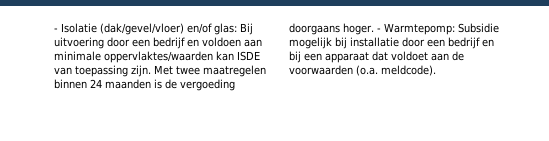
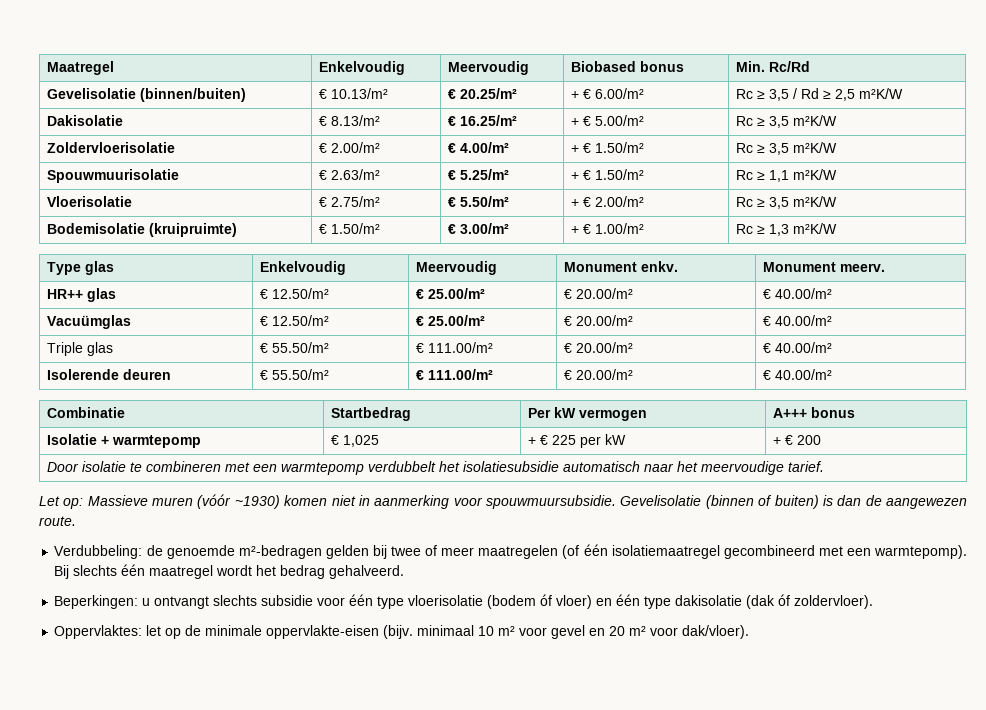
[54,23,253,35] [54,37,262,49] [54,51,260,63] [54,65,266,77] [54,79,235,91] [289,23,499,35] [289,37,494,49] [289,51,464,63] [289,65,436,76] - Isolatie (dak/gevel/vloer) en/of glas: Bij uitvoering door een bedrijf en voldoen aan minimale oppervlaktes/waarden kan ISDE van toepassing zijn. Met twee maatregelen binnen 24 maanden is de vergoeding doorgaans hoger. - Warmtepomp: Subsidie mogelijk bij installatie door een bedrijf en bij een apparaat dat voldoet aan de voorwaarden (o.a. meldcode). -> [47,61,115,75] [319,61,406,75] [448,61,530,75] [571,61,685,72] [736,61,811,72] [47,88,247,102] [319,88,389,99] [448,88,518,99] [571,88,645,99] [736,88,904,101] [47,115,124,126] [319,115,381,126] [448,115,518,126] [571,115,645,126] [736,115,838,128] [47,142,176,153] [319,142,381,153] [448,142,510,153] [571,142,645,153] [736,142,838,155] [47,169,180,183] [319,169,381,180] [448,169,510,180] [571,169,645,180] [736,169,838,182] [47,196,133,207] [319,196,381,207] [448,196,510,207] [571,196,645,207] [736,196,838,209] [47,223,238,237] [319,223,381,234] [448,223,510,234] [571,223,645,234] [736,223,838,236] [47,261,115,275] [260,261,347,275] [416,261,498,275] [564,261,679,272] [763,262,886,272] [47,288,117,302] [260,288,330,299] [416,288,486,299] [564,288,634,299] [763,288,833,299] [47,315,132,329] [260,315,330,326] [416,315,486,326] [564,315,634,326] [763,315,833,326] [47,342,114,356] [260,342,330,353] [416,342,494,353] [564,342,634,353] [763,342,833,353] [47,369,172,380] [260,369,330,380] [416,369,494,380] [564,369,634,380] [763,369,833,380] [47,407,126,418] [331,407,412,421] [528,407,648,421] [773,407,856,418] [47,434,202,448] [331,435,380,447] [528,434,627,448] [773,435,822,445] [47,461,825,475] [39,494,967,509] [39,516,76,526] [54,544,968,559] [54,564,405,579] [54,594,874,609] [54,625,750,639] Maatregel | Enkelvoudig | Meervoudig | Biobased bonus | Min. Rc/Rd // Gevelisolatie (binnen/buiten) | € 10.13/m² | € 20.25/m² | + € 6.00/m² | Rc ≥ 3,5 / Rd ≥ 2,5 m²K/W // Dakisolatie | € 8.13/m² | € 16.25/m² | + € 5.00/m² | Rc ≥ 3,5 m²K/W // Zoldervloerisolatie | € 2.00/m² | € 4.00/m² | + € 1.50/m² | Rc ≥ 3,5 m²K/W // Spouwmuurisolatie | € 2.63/m² | € 5.25/m² | + € 1.50/m² | Rc ≥ 1,1 m²K/W // Vloerisolatie | € 2.75/m² | € 5.50/m² | + € 2.00/m² | Rc ≥ 3,5 m²K/W // Bodemisolatie (kruipruimte) | € 1.50/m² | € 3.00/m² | + € 1.00/m² | Rc ≥ 1,3 m²K/W // Type glas | Enkelvoudig | Meervoudig | Monument enkv. | Monument meerv. // HR++ glas | € 12.50/m² | € 25.00/m² | € 20.00/m² | € 40.00/m² // Vacuümglas | € 12.50/m² | € 25.00/m² | € 20.00/m² | € 40.00/m² // Triple glas | € 55.50/m² | € 111.00/m² | € 20.00/m² | € 40.00/m² // Isolerende deuren | € 55.50/m² | € 111.00/m² | € 20.00/m² | € 40.00/m² // Combinatie | Startbedrag | Per kW vermogen | A+++ bonus // Isolatie + warmtepomp | € 1,025 | + € 225 per kW | + € 200 // Door isolatie te combineren met een warmtepomp verdubbelt het isolatiesubsidie automatisch naar het meervoudige tarief. // Let op: Massieve muren (vóór ~1930) komen niet in aanmerking voor spouwmuursubsidie. Gevelisolatie (binnen of buiten) is dan de aangewezen route. // Verdubbeling: de genoemde m²-bedragen gelden bij twee of meer maatregelen (of één isolatiemaatregel gecombineerd met een warmtepomp). Bij slechts één maatregel wordt het bedrag gehalveerd. // Beperkingen: u ontvangt slechts subsidie voor één type vloerisolatie (bodem óf vloer) en één type dakisolatie (dak óf zoldervloer). // Oppervlaktes: let op de minimale oppervlakte-eisen (bijv. minimaal 10 m² voor gevel en 20 m² voor dak/vloer).

